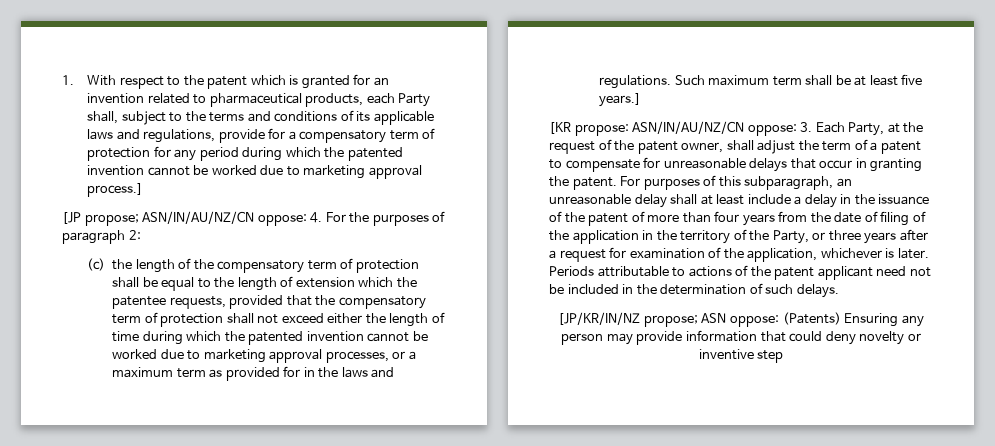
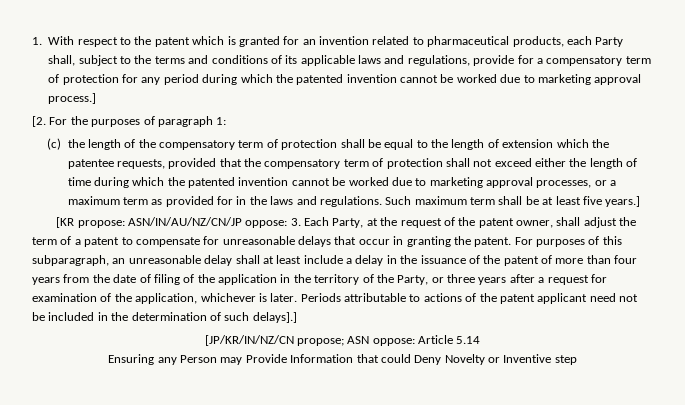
[62,211,323,226] [JP propose; ASN/IN/AU/NZ/CN oppose: 4. -> [32,116,46,127] [2.
[128,230,141,240] 2: -> [216,117,227,125] 1:
[632,121,745,134] ASN/IN/AU/NZ/CN -> [127,217,242,226] ASN/IN/AU/NZ/CN/JP
[796,284,839,298] [558,312,641,325] delays. // [JP/KR/IN/NZ -> [252,312,297,323] [204,335,294,346] delays].] // [JP/KR/IN/NZ/CN
[782,312,924,327] [561,330,921,345] [698,349,754,360] (Patents) Ensuring any person may provide information that could deny novelty or inventive -> [418,335,481,344] [108,354,552,365] Article 5.14 // Ensuring any Person may Provide Information that could Deny Novelty or Inventive

